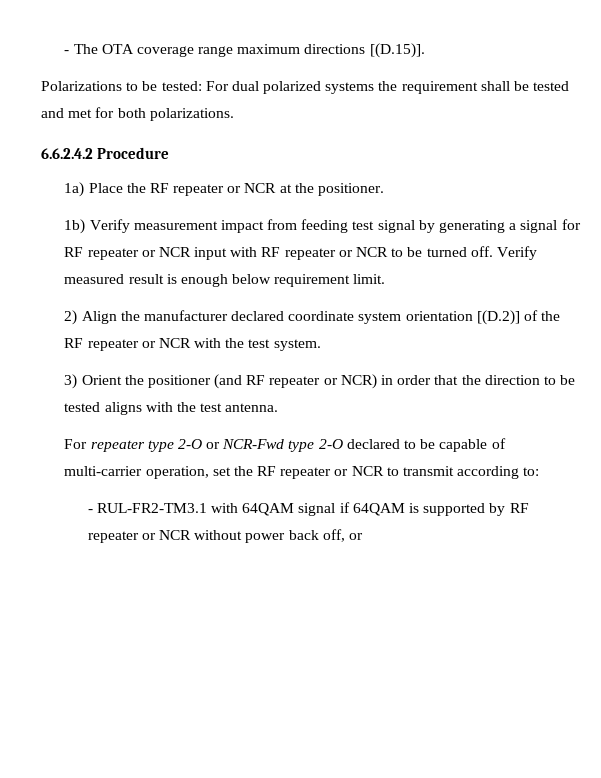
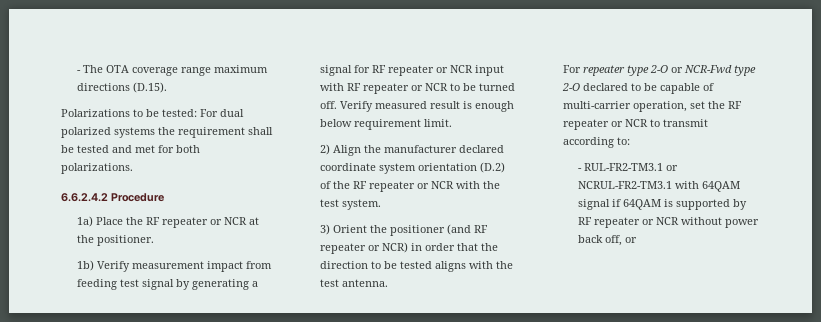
[369,43,425,58] [(D.15)]. -> [132,82,167,93] (D.15).
[476,310,520,325] [(D.2)] -> [479,162,505,173] (D.2)
(207, 508) none -> [666,165,679,171] [578,181,673,189] or NCRUL-FR2-TM3.1

